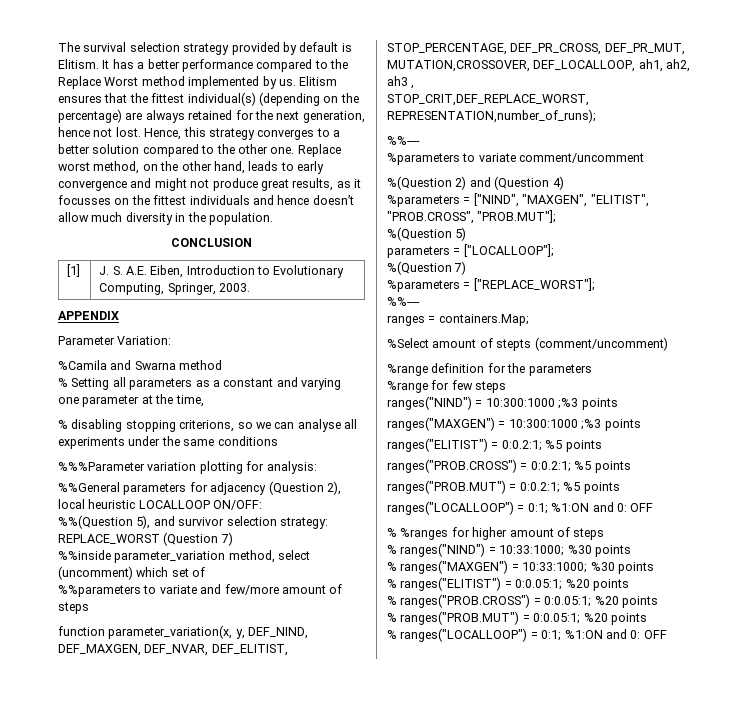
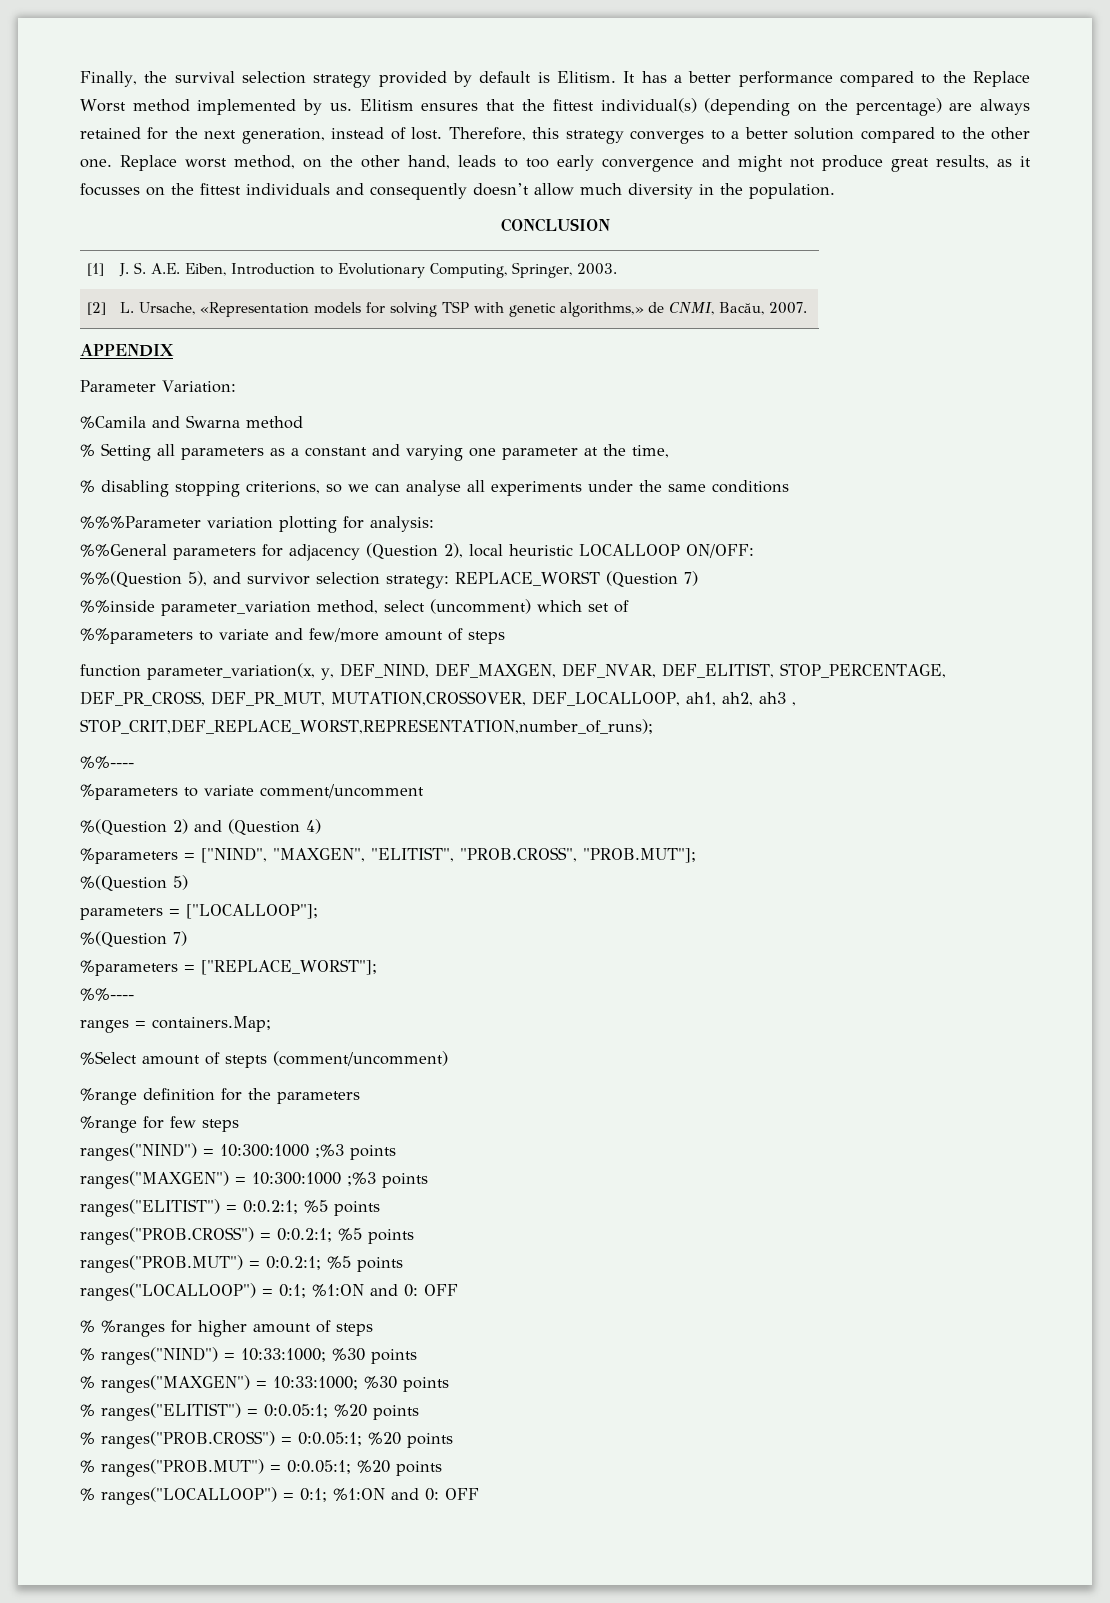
[58,42,80,52] The -> [80,71,168,87] Finally, the
[58,127,182,140] hence not lost. Hence, -> [331,127,526,141] instead of lost. Therefore,
(294, 166) none -> [526,158,549,168] too
[277,195,310,205] hence -> [370,183,467,200] consequently
(250, 287) none -> [86,302,106,315] [119,301,807,317] // [2] | L. Ursache, «Representation models for solving TSP with genetic algorithms,» de CNMI, Bacău, 2007.

